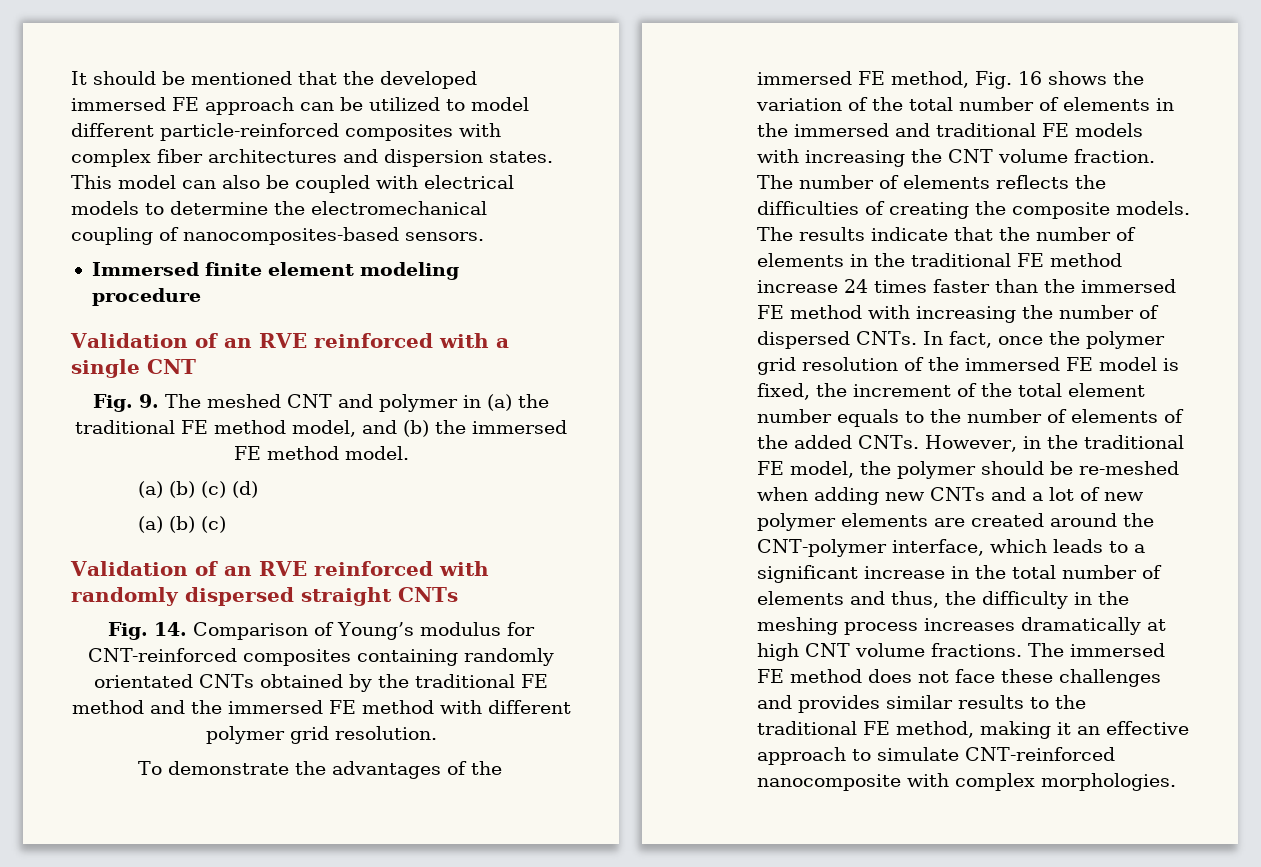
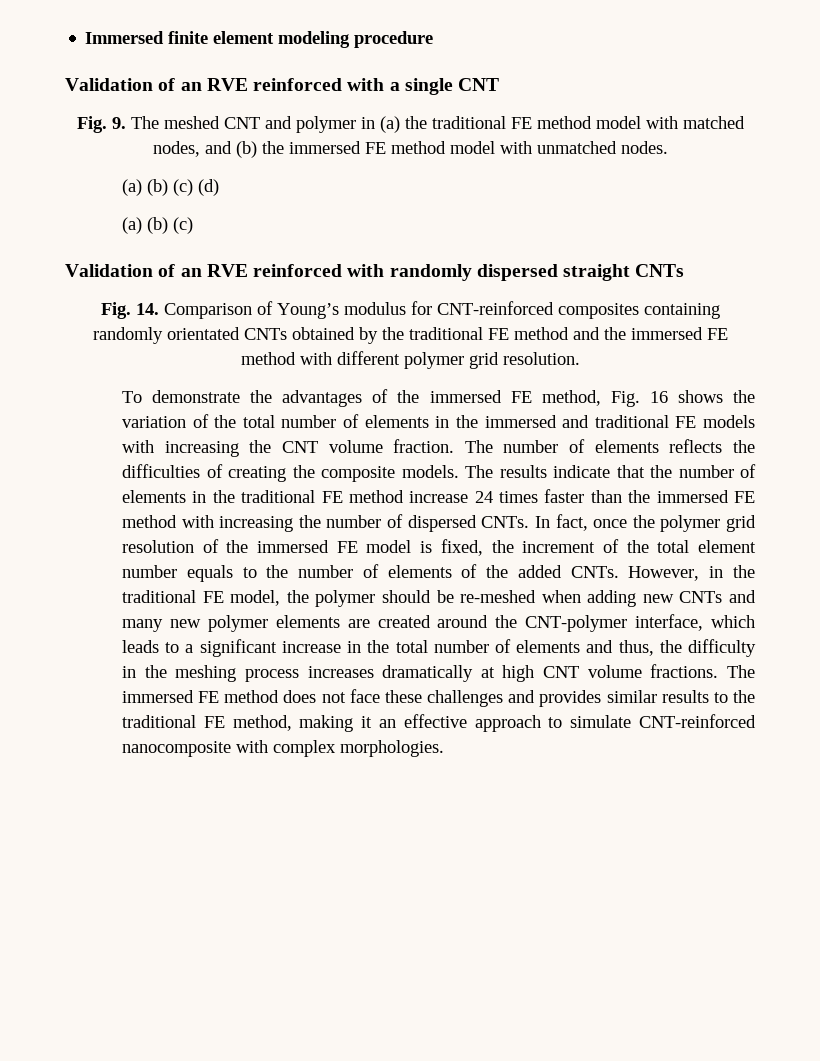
[71,71,477,89] [71,97,529,115] [71,123,501,141] [71,149,553,167] [71,175,514,193] [71,201,487,215] [71,227,484,245] It should be mentioned that the developed immersed FE approach can be utilized to model different particle-reinforced composites with complex fiber architectures and dispersion states. This model can also be coupled with electrical models to determine the electromechanical coupling of nanocomposites-based sensors. // -> (85, 37) none
[292,420,356,437] model, -> [595,116,745,129] [152,141,200,157] model with matched nodes,
[344,446,409,460] model. -> [449,141,668,154] model with unmatched nodes.
[1031,487,1100,501] a lot of -> [121,619,163,632] many

